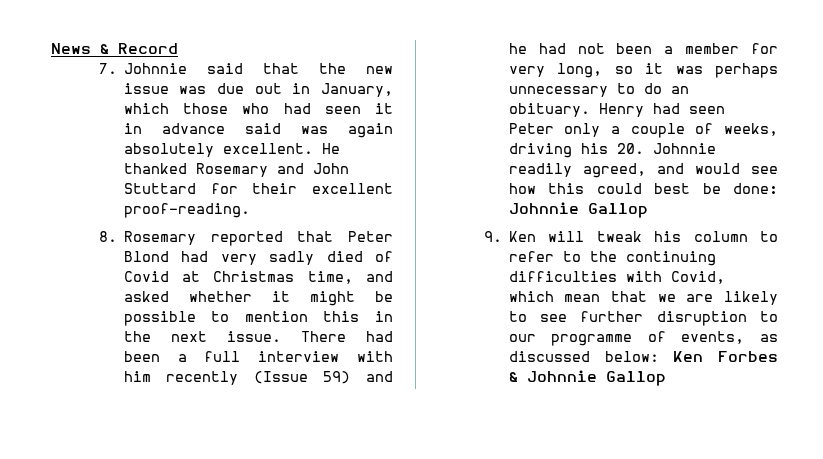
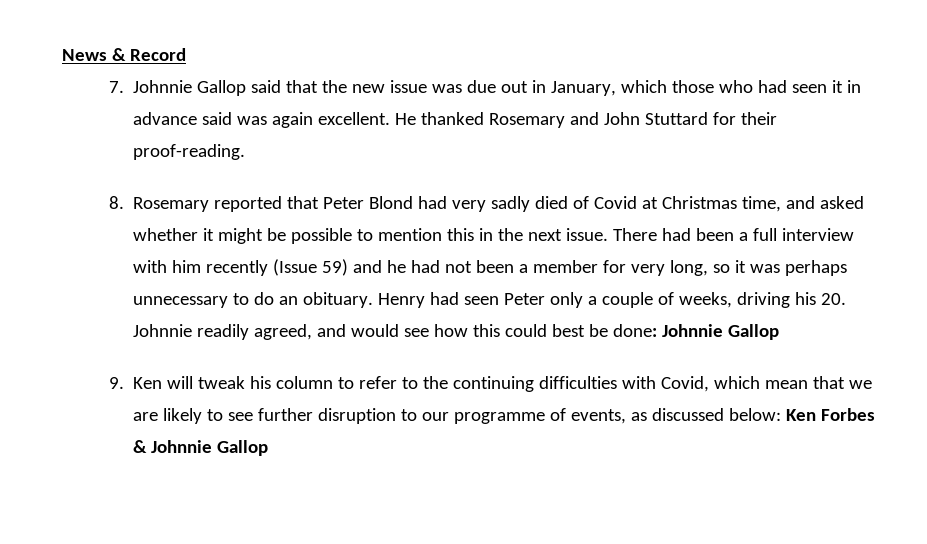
(187, 68) none -> [197,80,247,96] Gallop
[123,143,214,157] absolutely -> (314, 120) none
[311,183,393,194] excellent -> (778, 118) none

